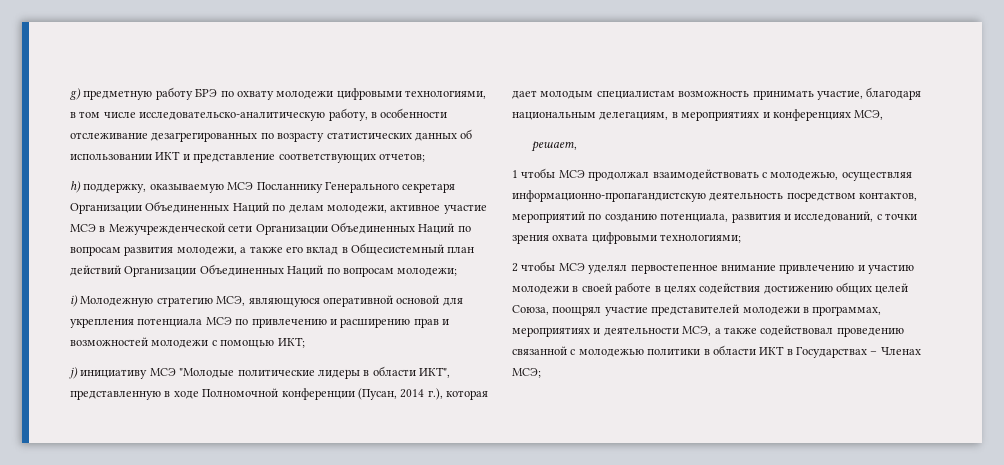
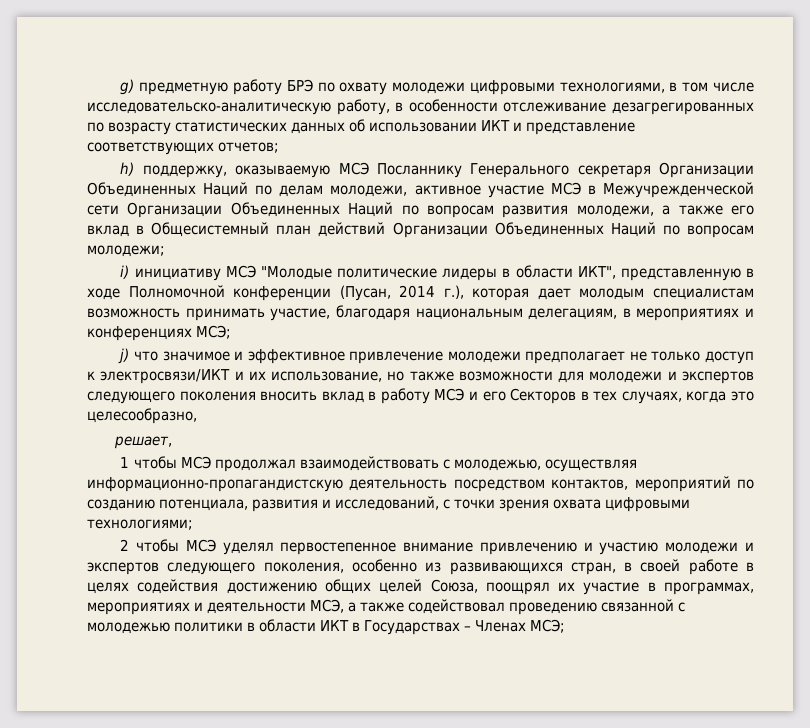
[80,295,463,307] [70,317,449,328] [70,337,305,348] [69,367,78,379] Молодежную стратегию МСЭ, являющуюся оперативной основой для укрепления потенциала МСЭ по привлечению и расширению прав и возможностей молодежи с помощью ИКТ; // j) -> (130, 272) none
[854,110,884,120] МСЭ, -> [196,325,232,339] [118,348,754,364] [87,369,754,384] [87,388,754,404] [87,408,197,424] МСЭ; // j) что значимое и эффективное привлечение молодежи предполагает не только доступ к электросвязи/ИКТ и их использование, но также возможности для молодежи и экспертов следующего поколения вносить вклад в работу МСЭ и его Секторов в тех случаях, когда это целесообразно,
(569, 290) none -> [745,542,755,551] [87,559,616,575] и экспертов следующего поколения, особенно из развивающихся стран,
[604,304,800,316] участие представителей молодежи -> [558,582,640,595] их участие

